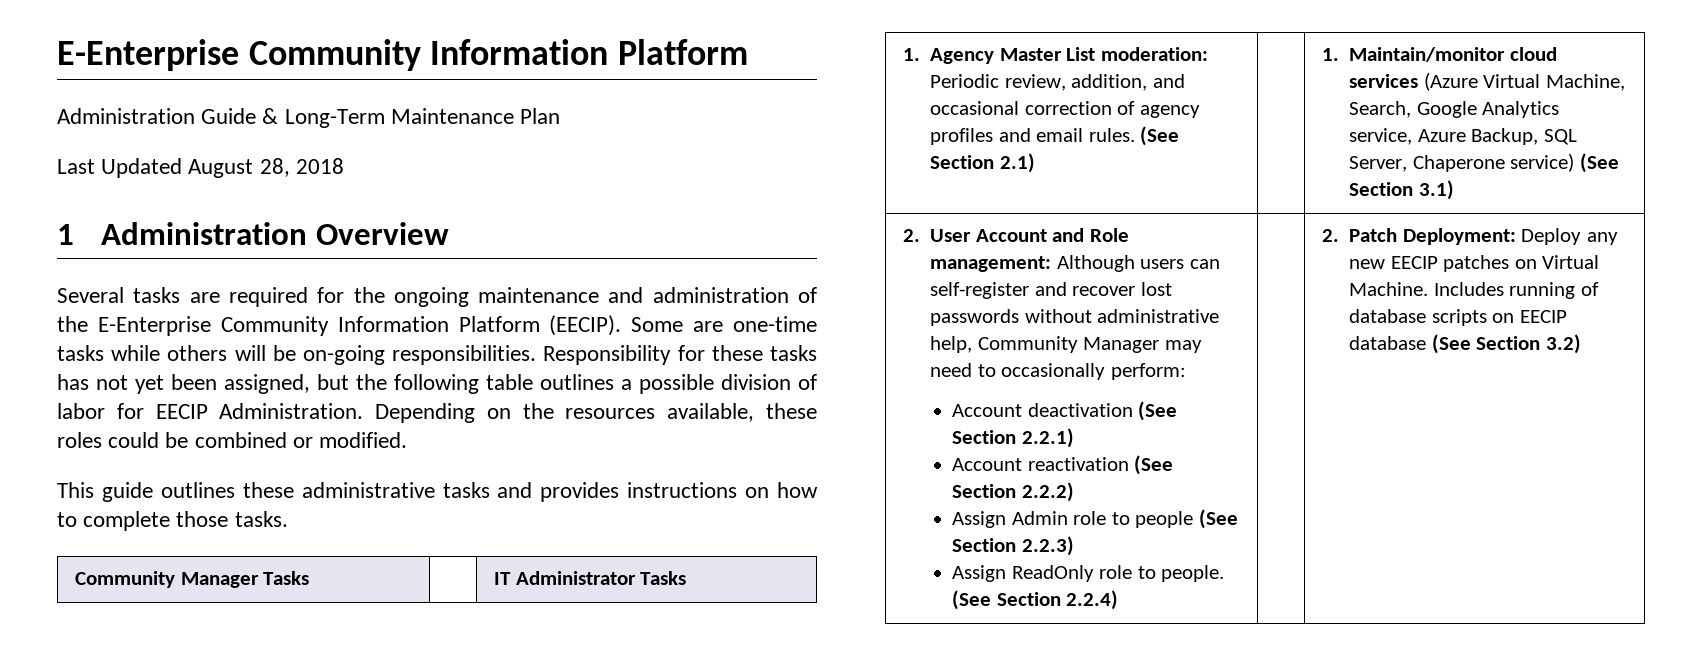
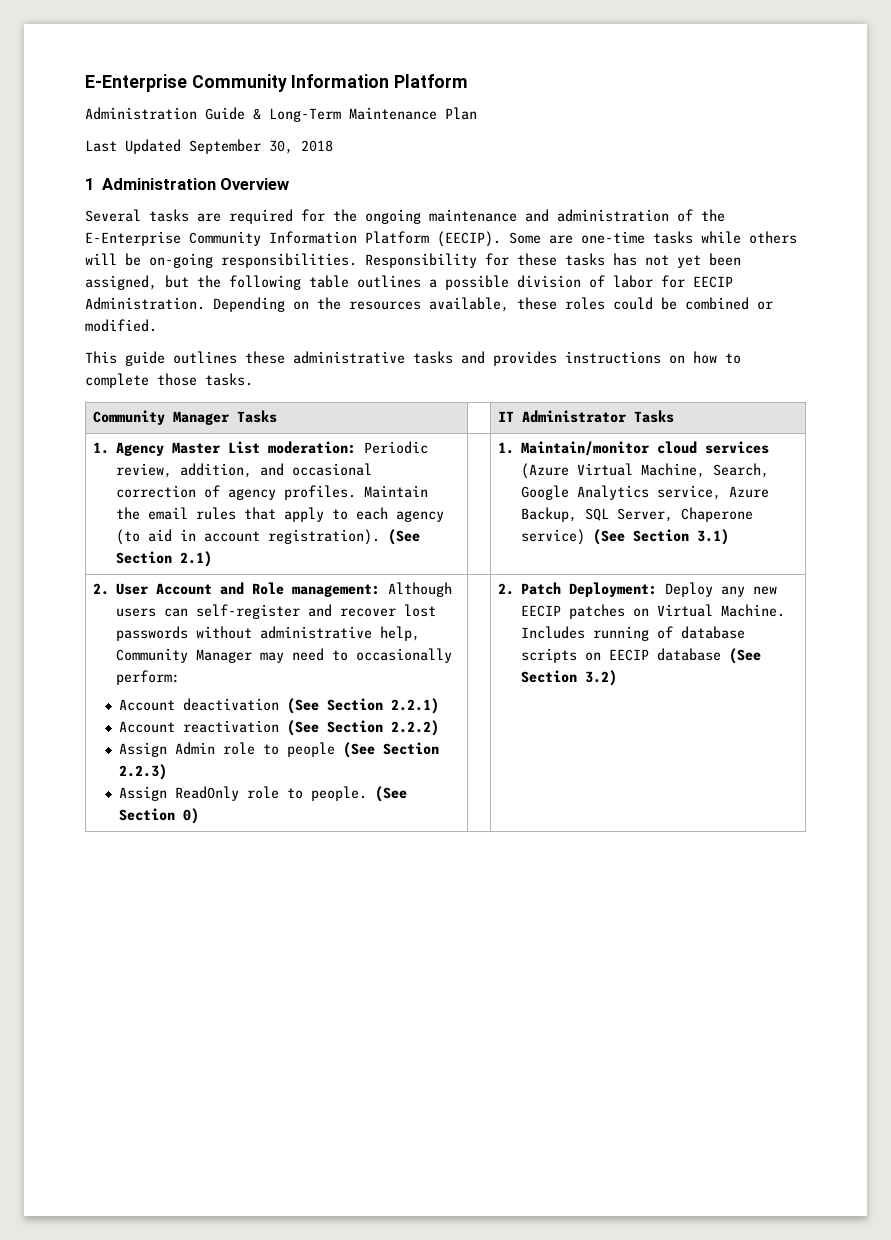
[188,158,290,178] August 28, -> [189,139,293,154] September 30,
[930,128,1135,145] profiles and email rules. -> [284,485,429,500] [116,507,445,522] [116,529,381,545] profiles. Maintain the email rules that apply to each agency (to aid in account registration).
[1066,590,1119,610] 2.2.4) -> [183,808,200,824] 0)

